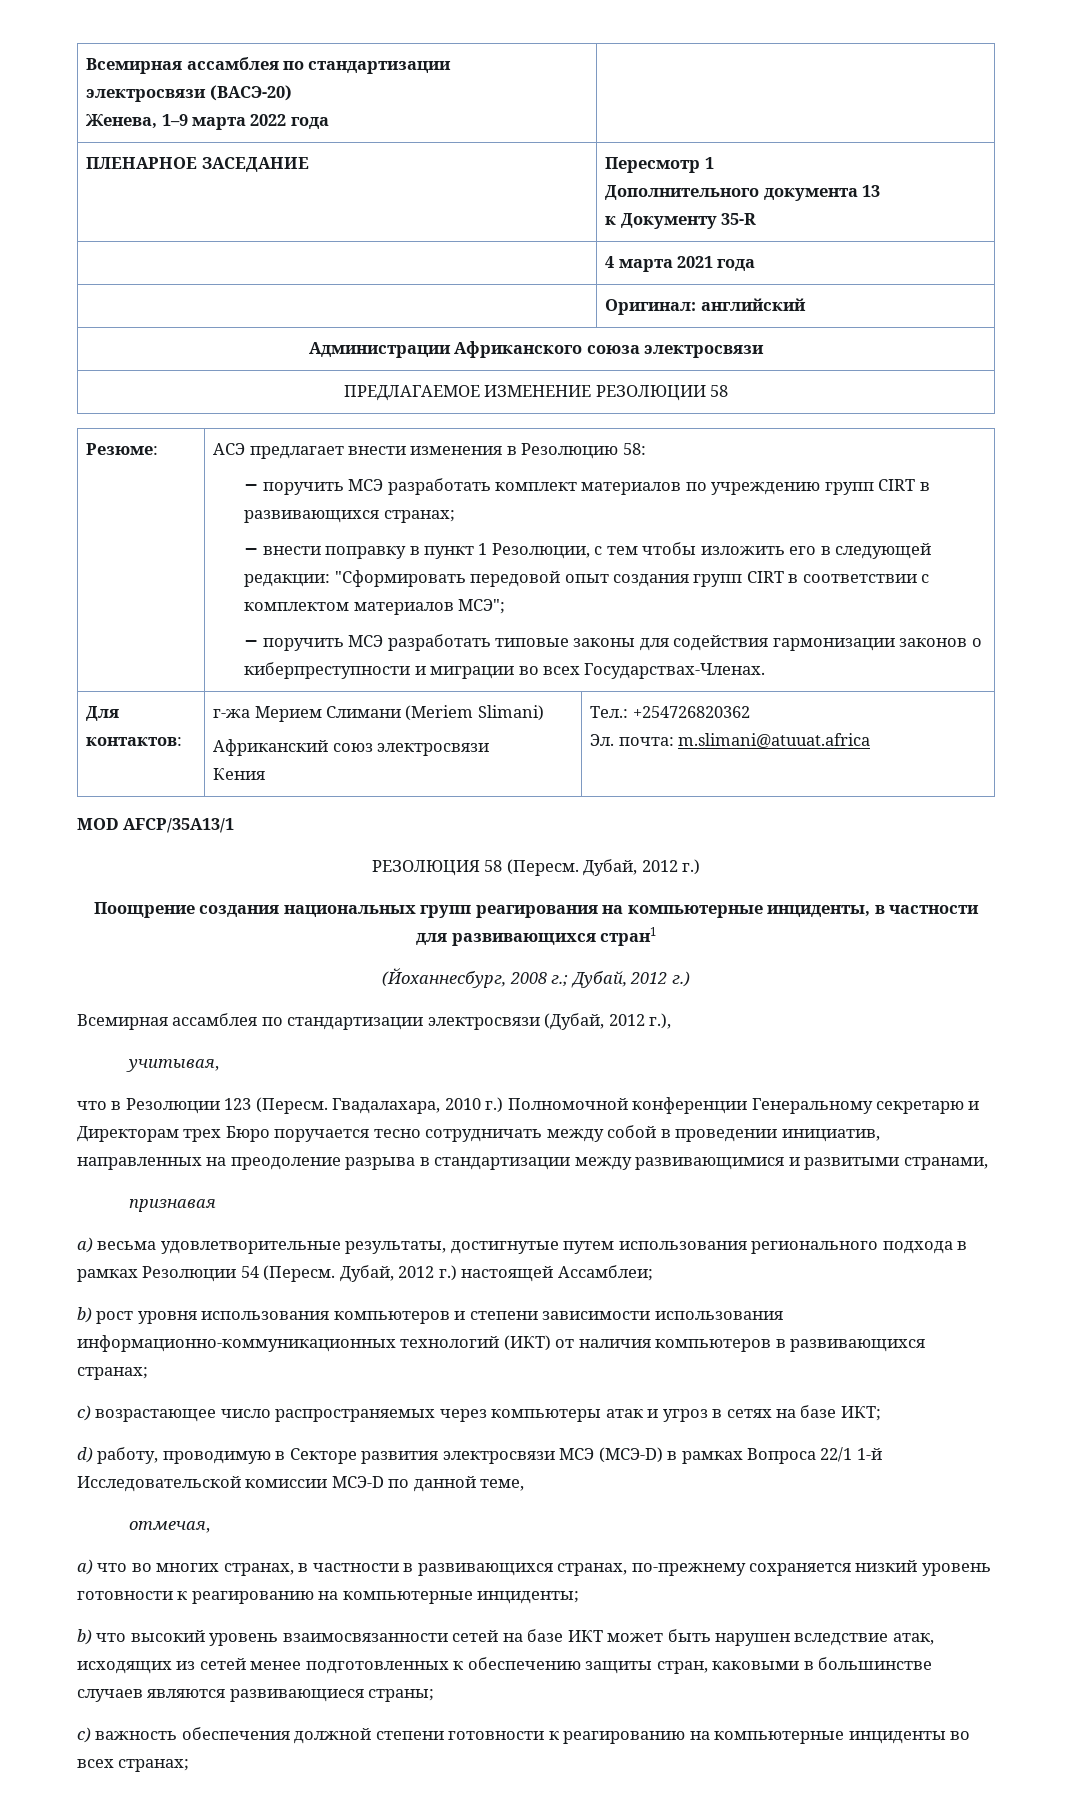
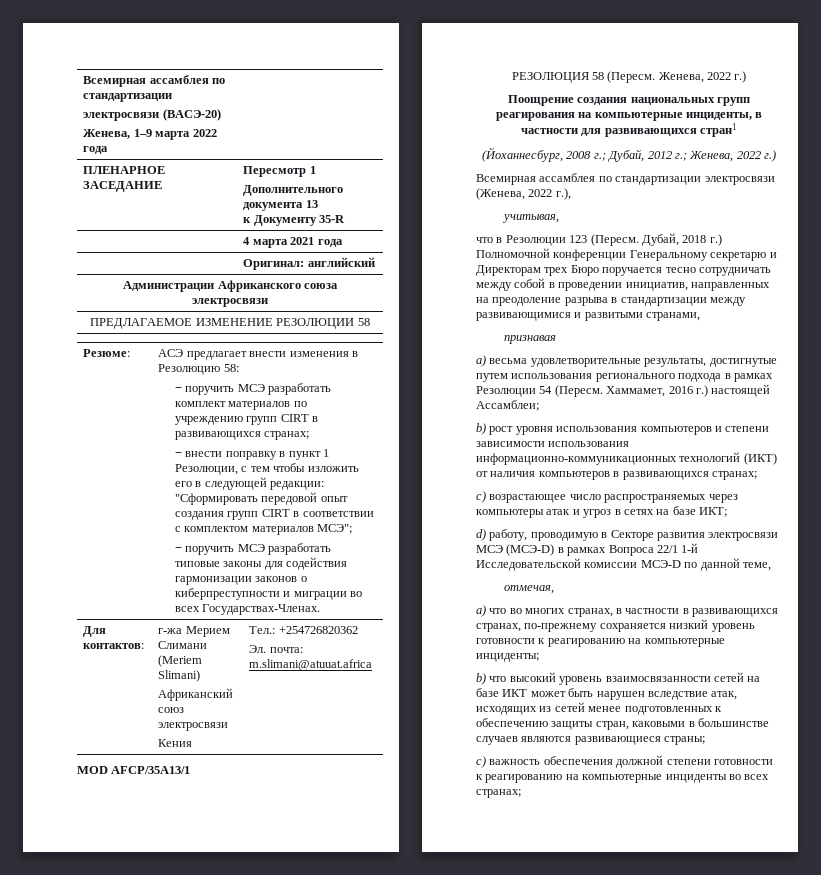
[583,859,678,876] Дубай, 2012 -> [658,72,732,83] Женева, 2022
(668, 978) none -> [674,151,761,162] г.; Женева, 2022
[544,1013,645,1030] (Дубай, 2012 -> [476,188,553,200] (Женева, 2022
[332,1098,481,1114] Гвадалахара, 2010 -> [641,233,707,246] Дубай, 2018
[339,1265,435,1282] Дубай, 2012 -> [606,386,693,397] Хаммамет, 2016

